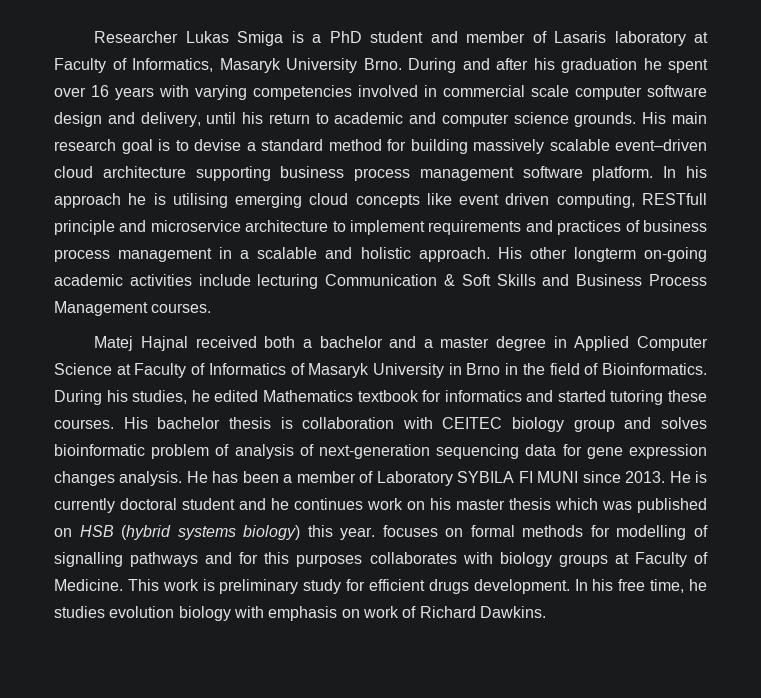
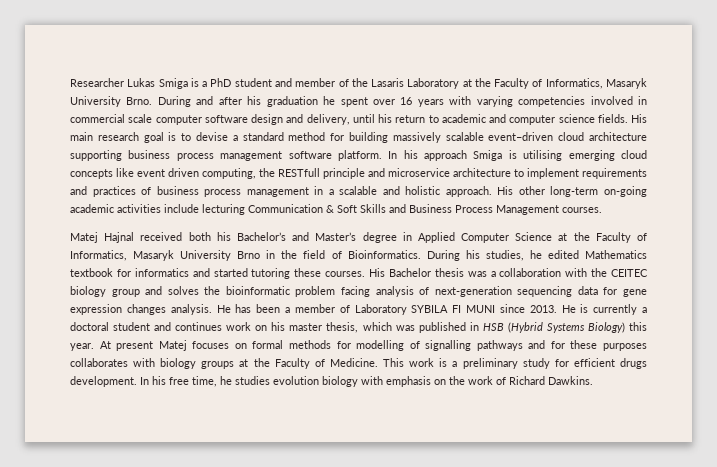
[554,31,708,46] Lasaris laboratory at -> [351,78,491,89] the Lasaris Laboratory at the
[574,112,637,127] grounds. -> [597,114,628,123] fields.
[128,193,147,205] he -> [473,150,503,161] Smiga
(635, 200) none -> [259,168,275,177] the
[573,247,636,262] longterm -> [550,186,599,197] long-term
[302,336,490,348] a bachelor and a master -> [216,232,357,241] his Bachelor’s and Master’s
[134,363,462,378] Faculty of Informatics of Masaryk University in -> [573,232,647,243] [70,250,232,261] the Faculty of Informatics, Masaryk University
[157,417,293,429] bachelor thesis is -> [388,268,496,277] Bachelor thesis was a
(433, 423) none -> [591,268,608,277] the
(707, 423) none -> [204,286,221,295] the
[215,444,230,456] of -> [341,286,370,297] facing
(115, 505) none -> [642,307,647,313] a
[271,498,289,510] he -> (172, 326) none
[509,498,551,510] thesis -> [326,322,359,333] thesis,
[54,525,376,540] on HSB (hybrid systems biology) this year. -> [469,322,647,333] [70,340,187,351] in HSB (Hybrid Systems Biology) this year. At present Matej
[264,552,290,564] this -> [570,340,598,349] these
(629, 558) none -> [253,358,270,367] the
(215, 585) none -> [452,361,458,367] a
(360, 613) none -> [449,376,465,385] the

